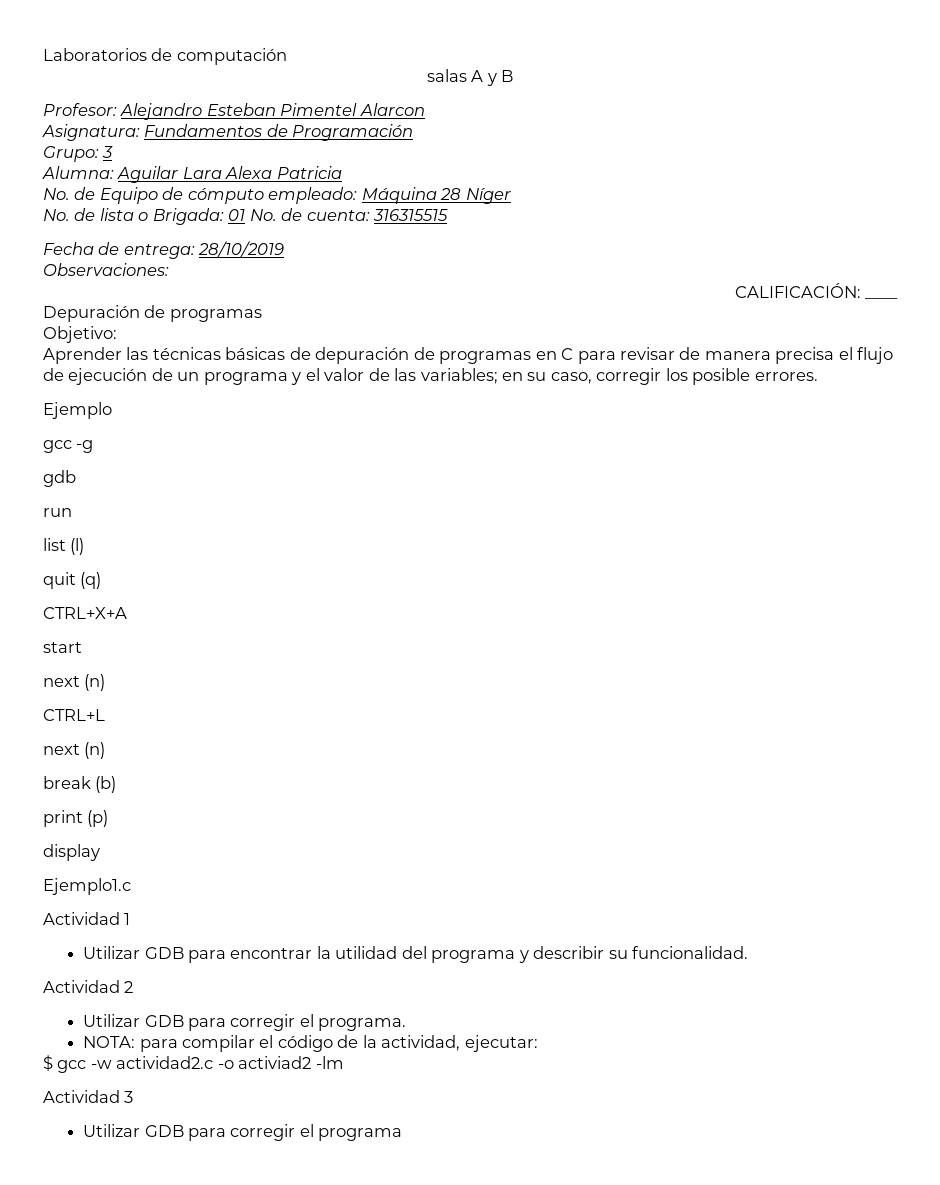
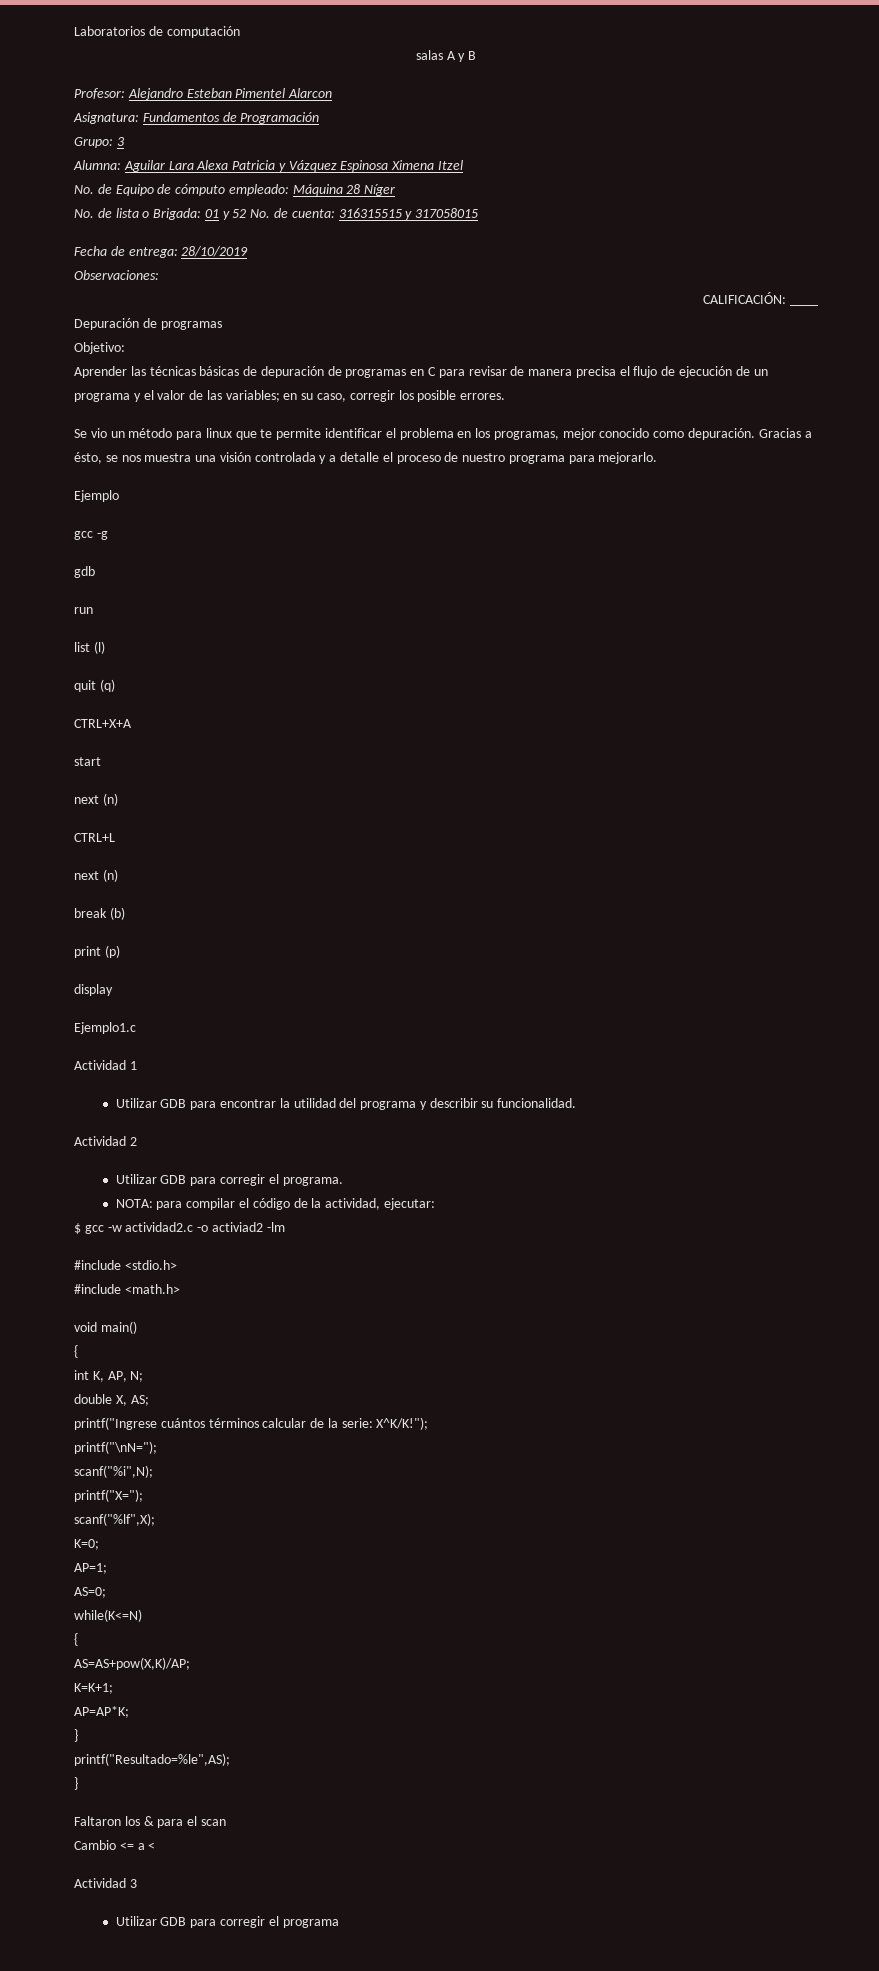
(342, 172) none -> [278,160,464,172] y Vázquez Espinosa Ximena Itzel
(246, 215) none -> [222,209,247,220] y 52
(449, 215) none -> [405,208,479,220] y 317058015
(818, 376) none -> [74,428,812,440] [74,452,658,464] // Se vio un método para linux que te permite identificar el problema en los programas, mejor conocido como depuración. Gracias a ésto, se nos muestra una visión controlada y a detalle el proceso de nuestro programa para mejorarlo.
(344, 1062) none -> [74,1260,177,1270] [74,1284,180,1294] [74,1321,137,1334] [74,1345,78,1358] [74,1370,144,1382] [74,1394,149,1406] [74,1417,429,1430] [74,1441,157,1454] [74,1465,153,1478] [74,1489,143,1502] [74,1513,155,1526] [74,1539,99,1550] [74,1563,107,1574] [74,1587,106,1598] [74,1609,142,1622] [74,1633,78,1646] [74,1657,190,1670] [74,1683,113,1694] [74,1706,129,1718] [74,1729,78,1742] [74,1753,230,1766] [74,1777,78,1790] [74,1816,226,1828] [74,1840,156,1850] // #include <stdio.h> // #include <math.h> // void main() // { // int K, AP, N; // double X, AS; // printf("Ingrese cuántos términos calcular de la serie: X^K/K!"); // printf("\nN="); // scanf("%i",N); // printf("X="); // scanf("%lf",X); // K=0; // AP=1; // AS=0; // while(K<=N) // { // AS=AS+pow(X,K)/AP; // K=K+1; // AP=AP*K; // } // printf("Resultado=%le",AS); // } // Faltaron los & para el scan // Cambio <= a <

